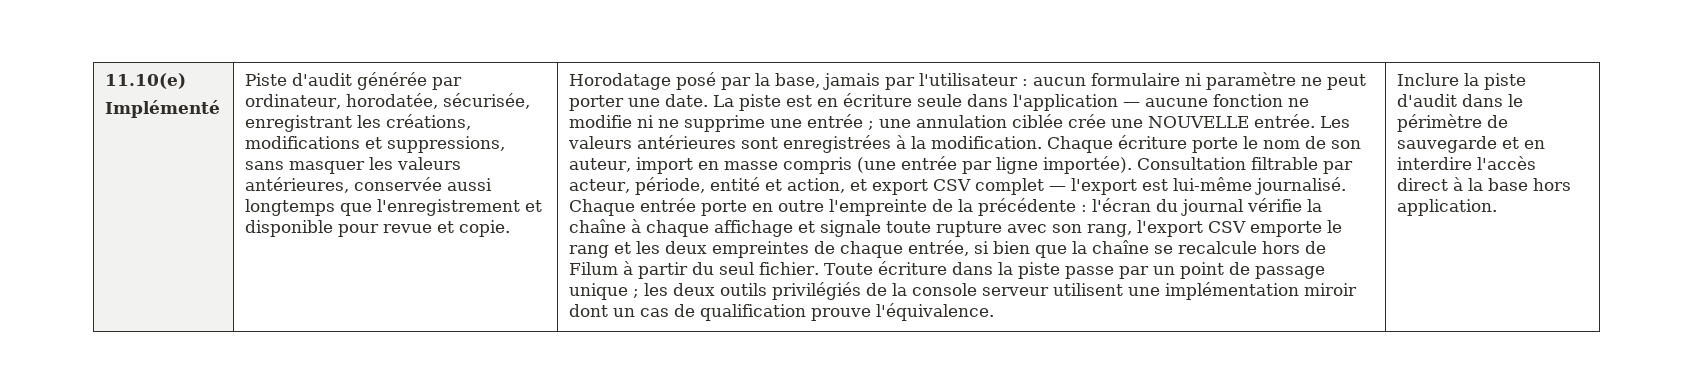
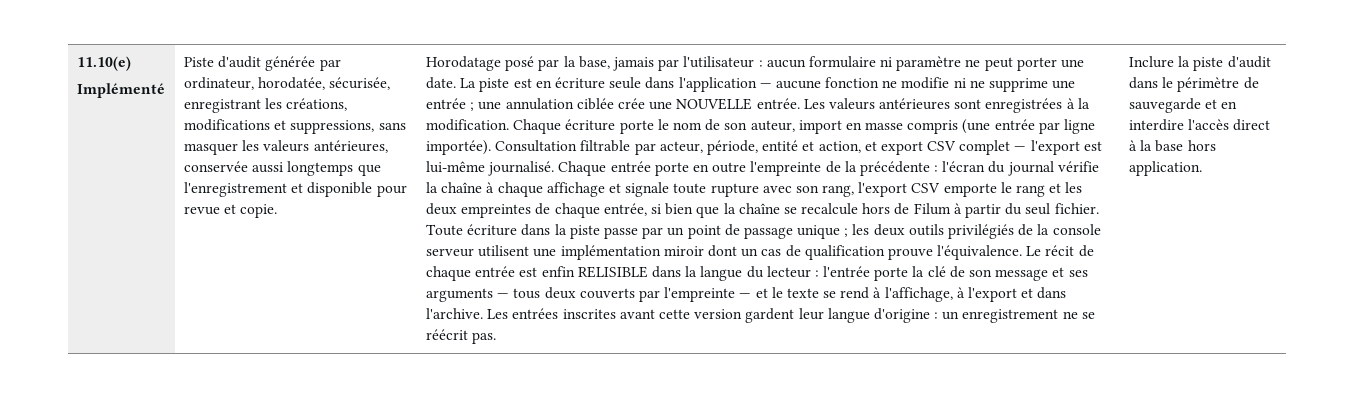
(995, 312) none -> [1026,245,1094,257] [426,266,1088,281] [426,287,1067,302] [426,308,1095,323] [426,329,497,344] Le récit de chaque entrée est enfin RELISIBLE dans la langue du lecteur : l'entrée porte la clé de son message et ses arguments — tous deux couverts par l'empreinte — et le texte se rend à l'affichage, à l'export et dans l'archive. Les entrées inscrites avant cette version gardent leur langue d'origine : un enregistrement ne se réécrit pas.

